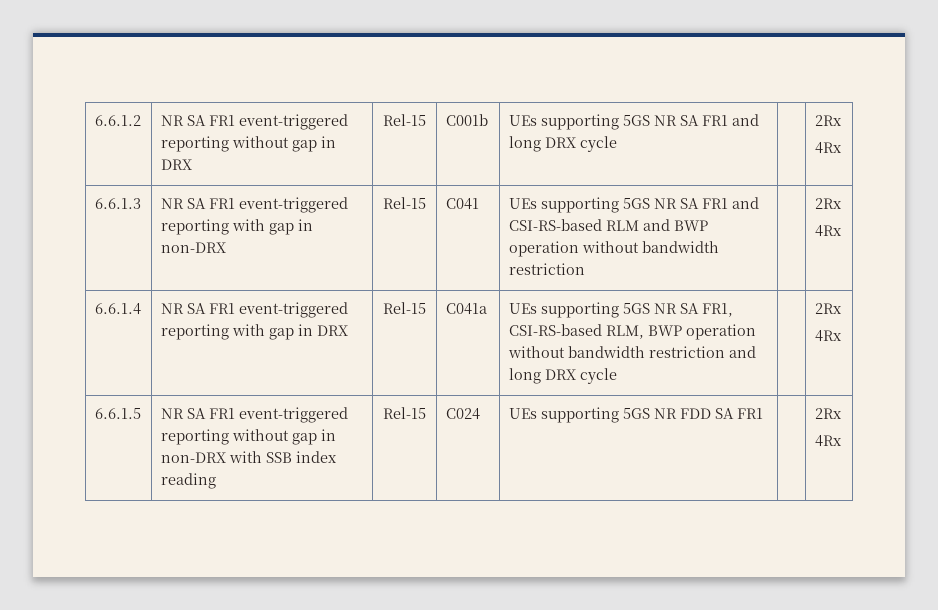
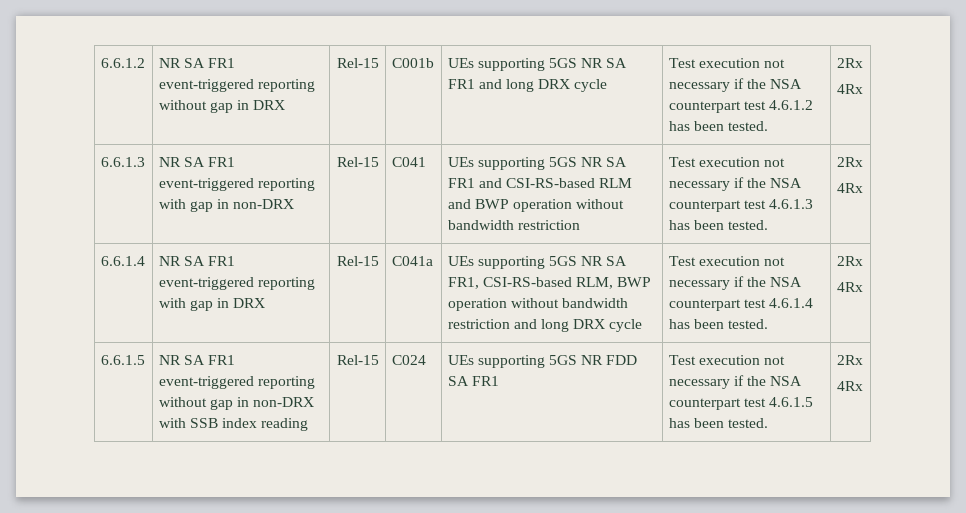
(617, 144) none -> [668,58,785,68] [668,78,803,92] [668,100,813,113] [668,121,768,131] Test execution not necessary if the NSA counterpart test 4.6.1.2 has been tested.
(585, 269) none -> [668,157,785,167] [668,177,803,191] [668,199,813,212] [668,220,768,230] Test execution not necessary if the NSA counterpart test 4.6.1.3 has been tested.
(617, 376) none -> [668,256,785,266] [668,276,803,290] [668,298,813,311] [668,319,768,329] Test execution not necessary if the NSA counterpart test 4.6.1.4 has been tested.
(763, 413) none -> [668,355,785,365] [668,375,803,389] [668,397,813,410] [668,418,768,428] Test execution not necessary if the NSA counterpart test 4.6.1.5 has been tested.

